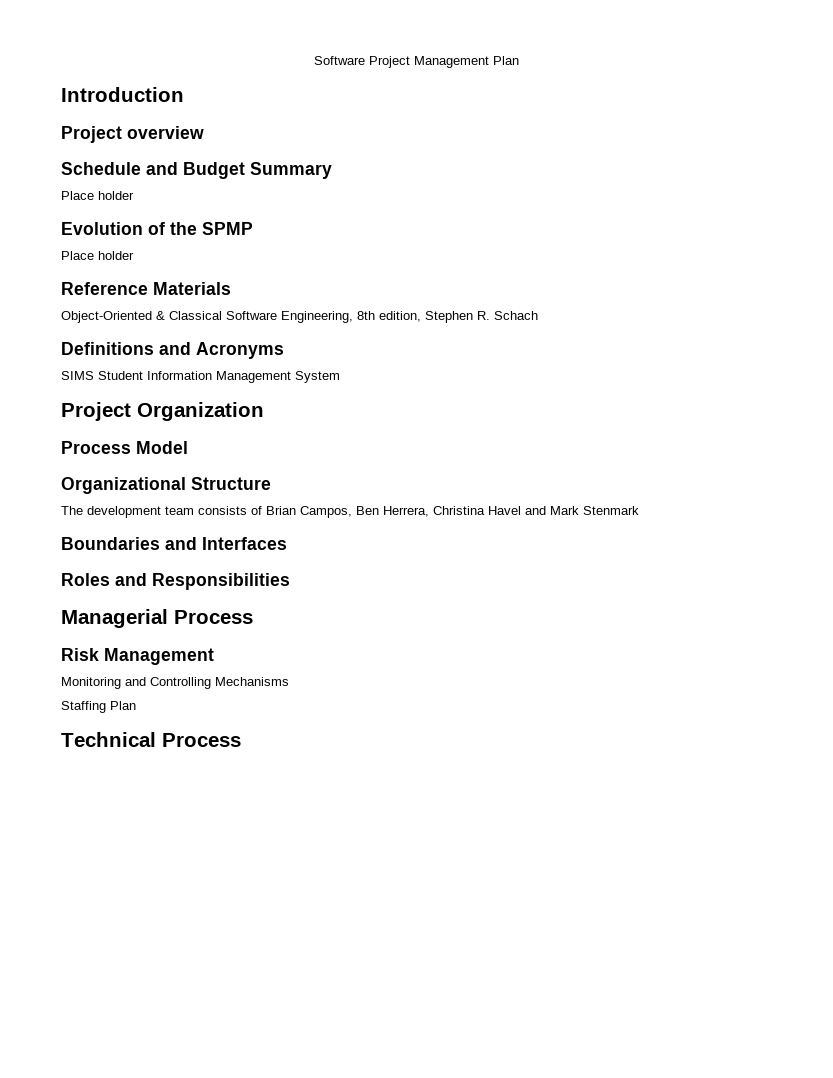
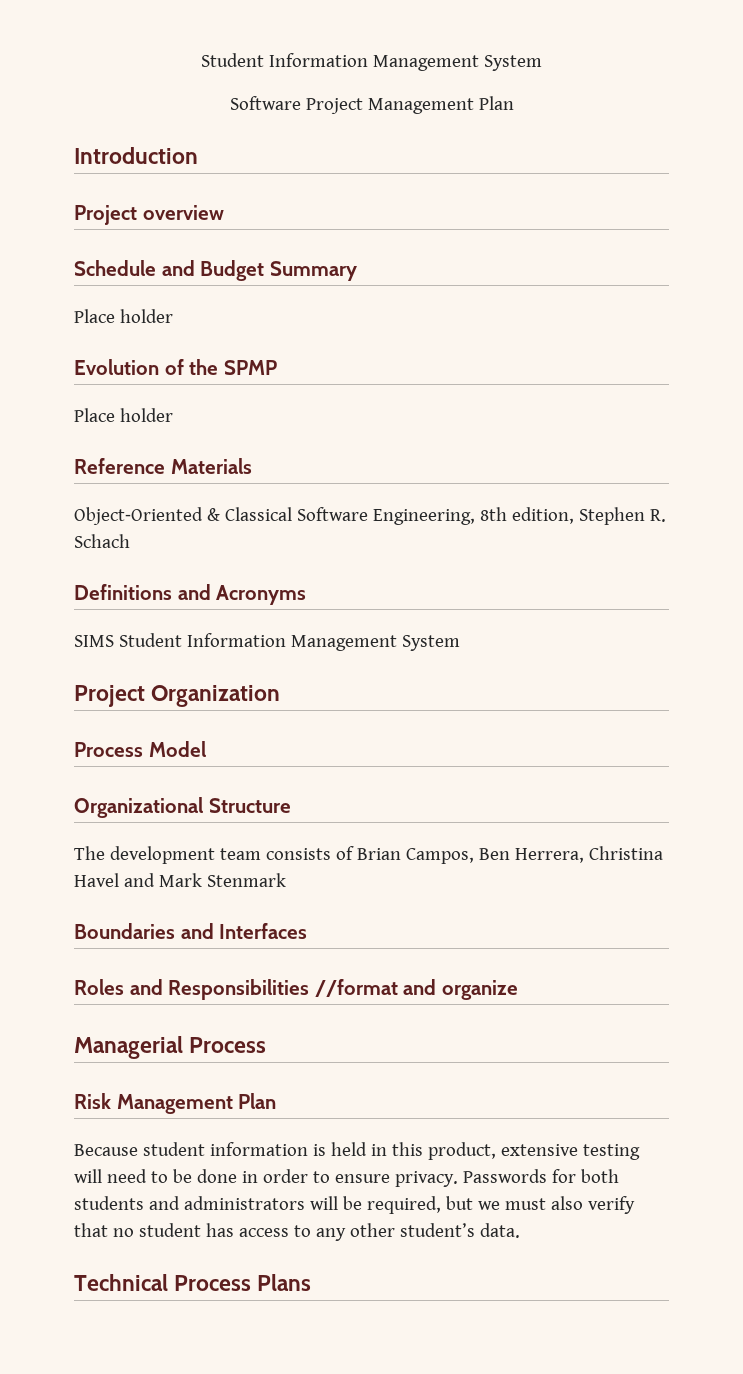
(314, 60) none -> [201,53,542,71] Student Information Management System //
(290, 581) none -> [314,979,518,1000] //format and organize
[61,677,289,689] [61,701,136,713] // Monitoring and Controlling Mechanisms // Staffing Plan -> [238,1093,277,1109] [74,1142,640,1160] [74,1169,619,1187] [74,1196,635,1214] [74,1223,520,1241] Plan // Because student information is held in this product, extensive testing will need to be done in order to ensure privacy. Passwords for both students and administrators will be required, but we must also verify that no student has access to any other student’s data.
(241, 740) none -> [257,1274,312,1291] Plans

